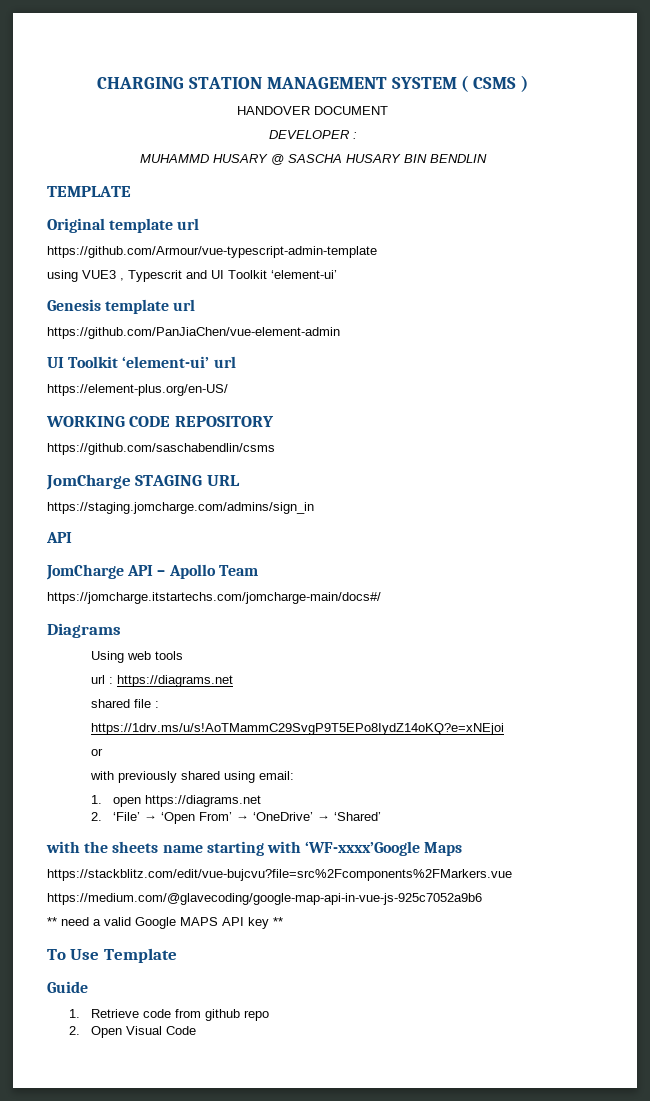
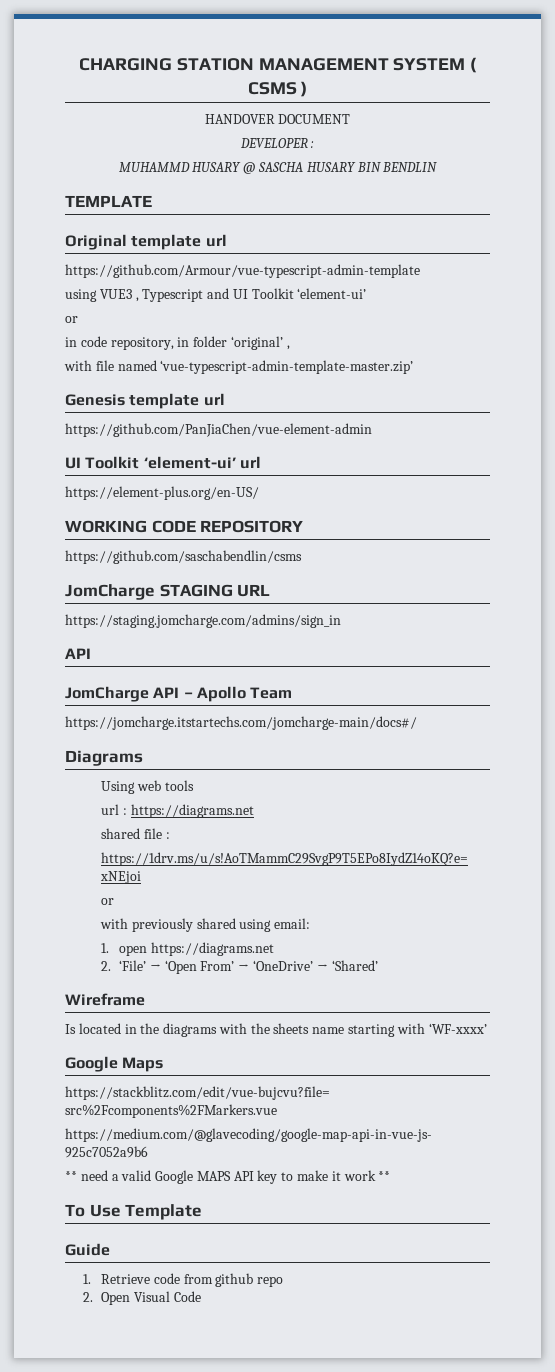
[128,270,182,282] Typescrit -> [142,289,204,302] Typescript
(337, 274) none -> [65,316,78,323] [65,336,290,350] [64,360,414,374] // or // in code repository, in folder ‘original’ , // with file named ‘vue-typescript-admin-template-master.zip’
(381, 816) none -> [65,993,145,1006] [65,1023,218,1037] Wireframe // Is located in the diagrams
[305,841,421,856] ‘WF-xxxx’Google -> [428,1023,487,1034] [65,1056,118,1072] ‘WF-xxxx’ // Google
(269, 923) none -> [281,1170,376,1181] to make it work

